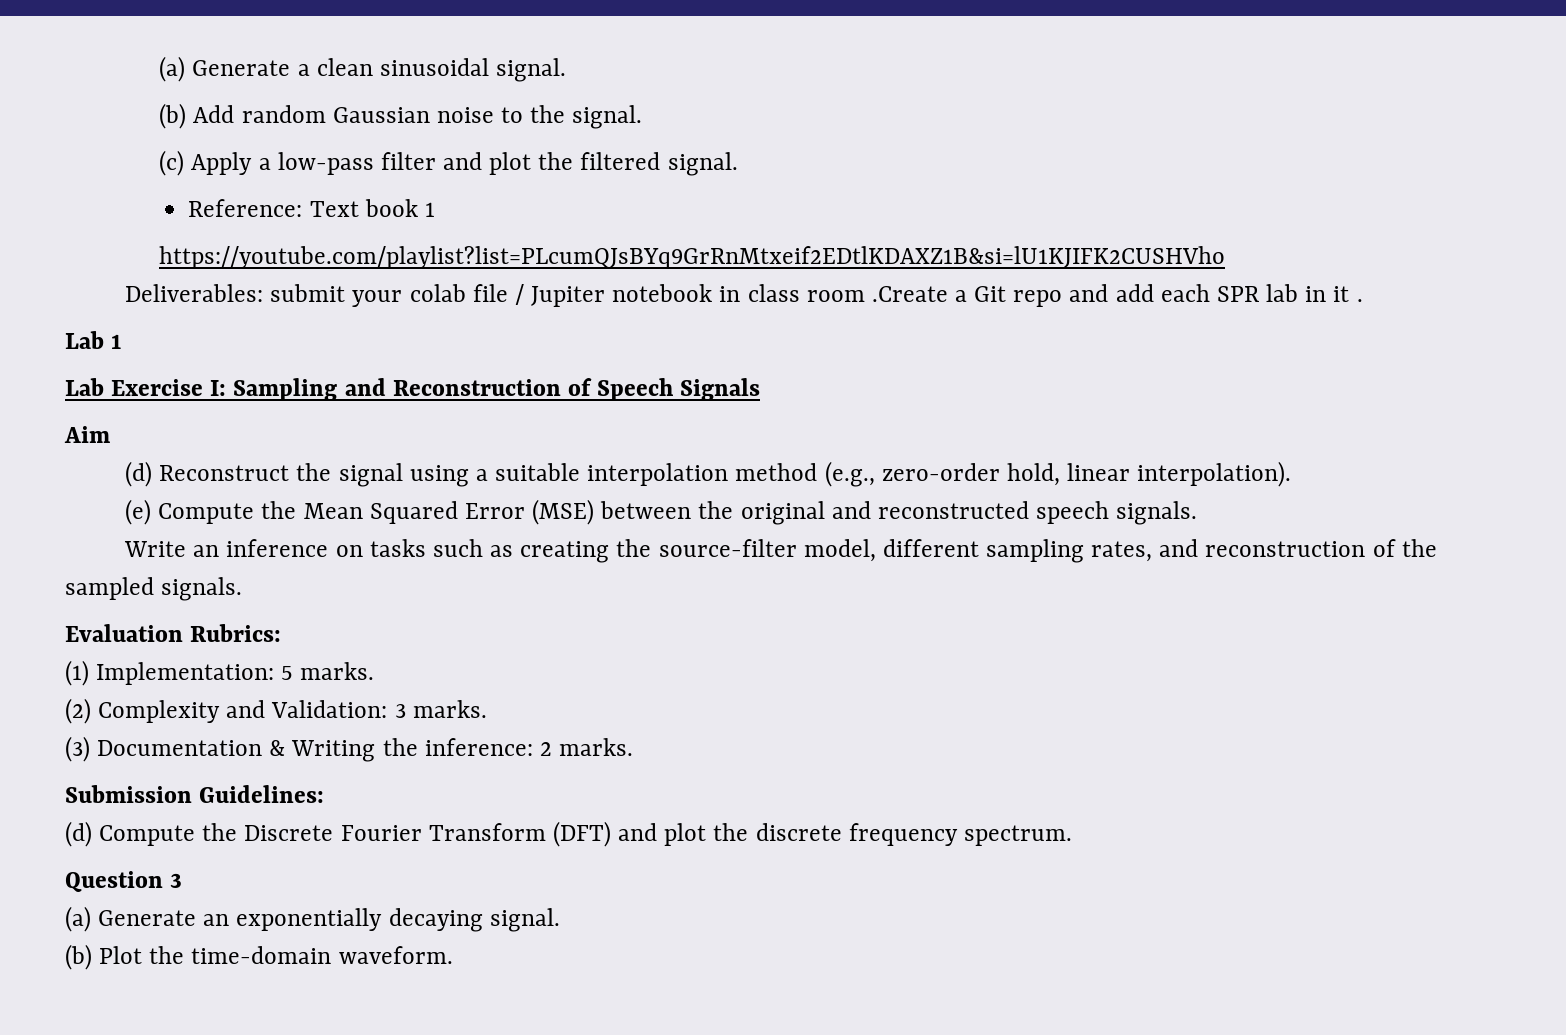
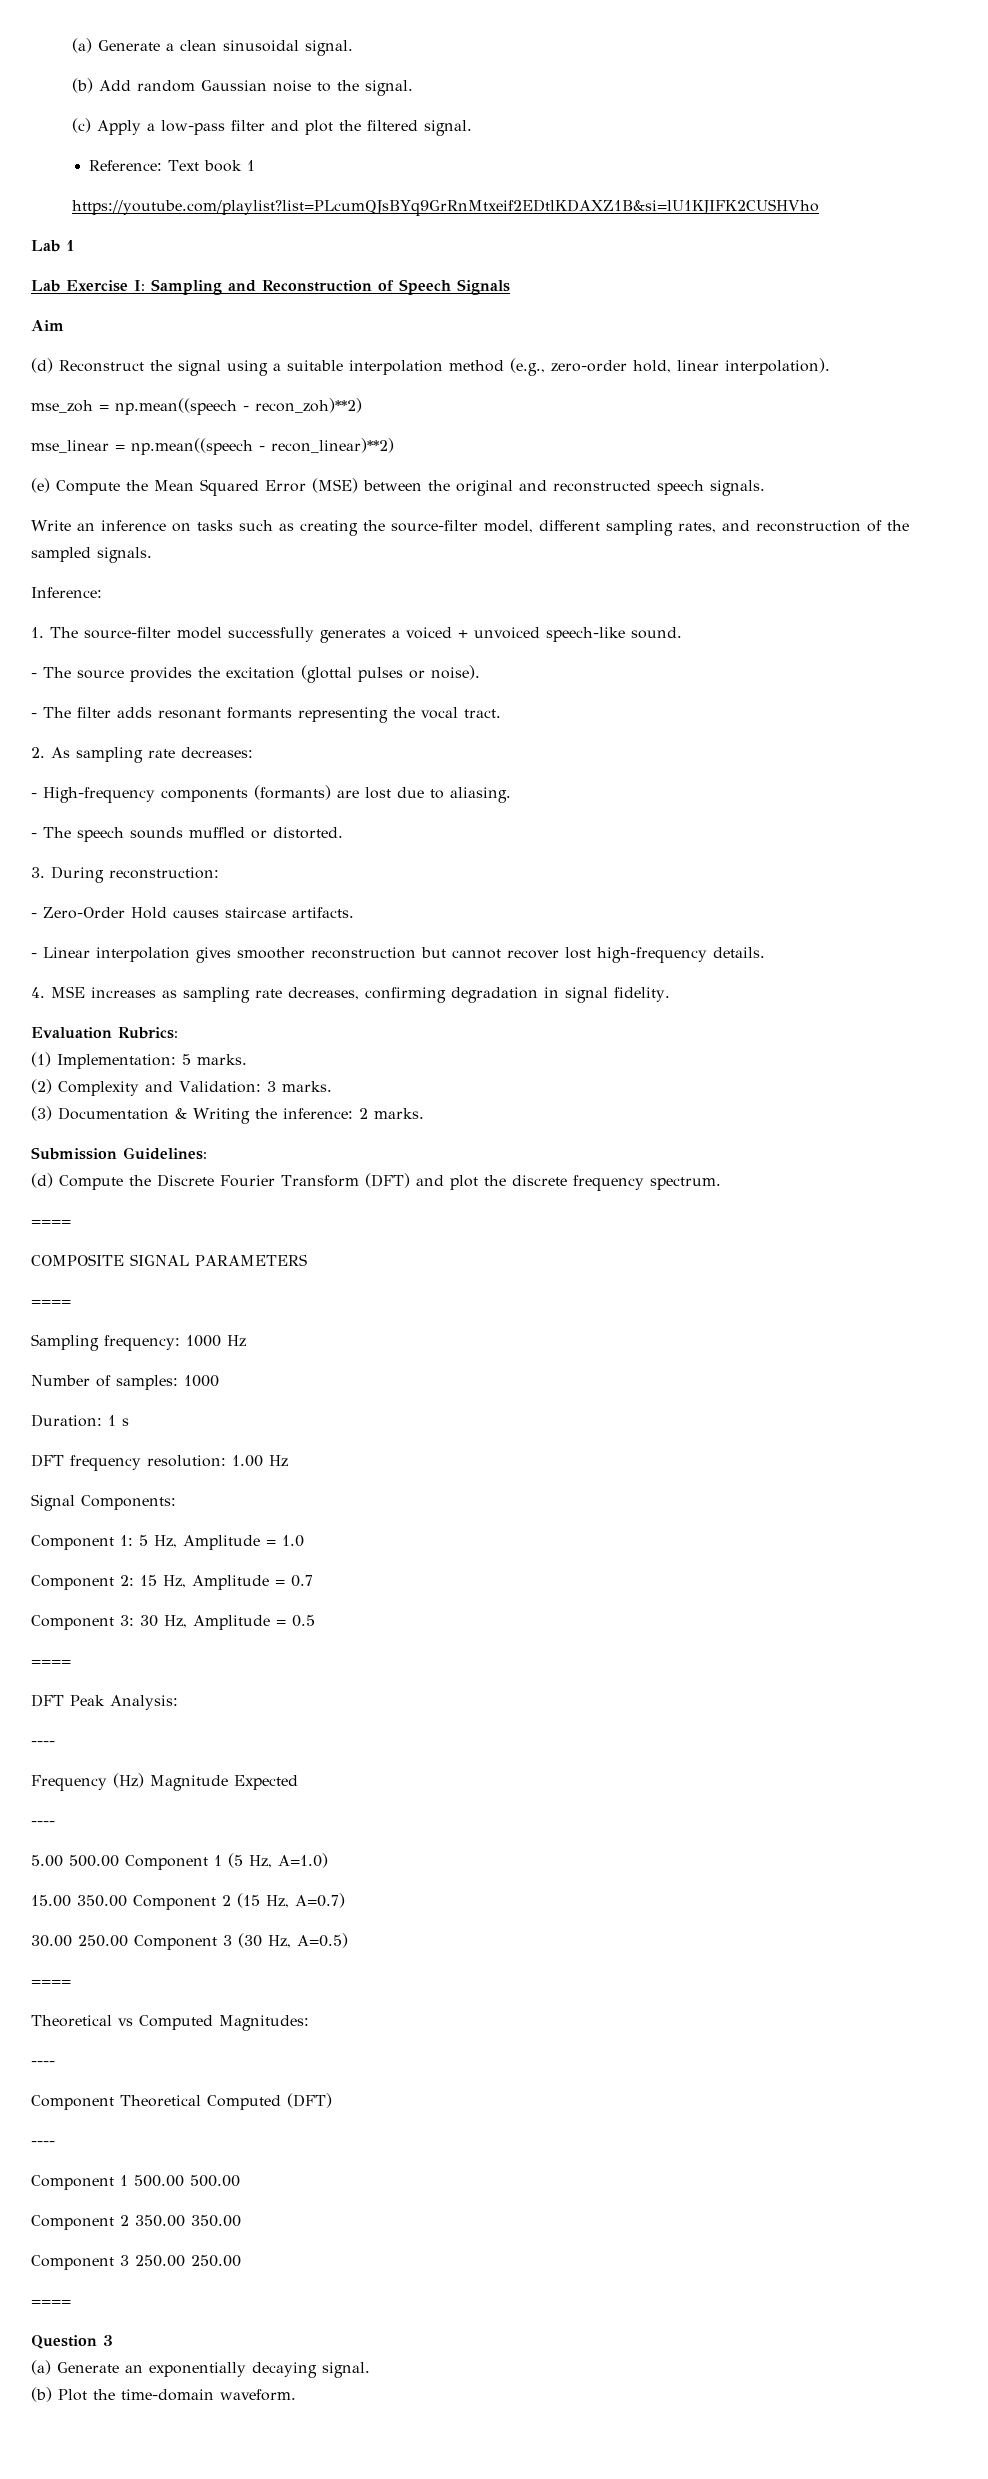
[125,284,1363,307] // Deliverables: submit your colab file / Jupiter notebook in class room .Create a Git repo and add each SPR lab in it . -> (819, 207) none
(1292, 474) none -> [31,398,362,415] [31,438,394,455] // mse_zoh = np.mean((speech - recon_zoh)**2) // mse_linear = np.mean((speech - recon_linear)**2)
(243, 589) none -> [31,587,102,598] [31,627,682,643] [31,665,480,683] [31,707,501,723] [31,747,253,763] [31,785,511,803] [31,827,343,842] [31,866,219,883] [31,907,354,919] [31,947,765,963] [31,986,670,1003] // Inference: // 1. The source-filter model successfully generates a voiced + unvoiced speech-like sound. // - The source provides the excitation (glottal pulses or noise). // - The filter adds resonant formants representing the vocal tract. // 2. As sampling rate decreases: // - High-frequency components (formants) are lost due to aliasing. // - The speech sounds muffled or distorted. // 3. During reconstruction: // - Zero-Order Hold causes staircase artifacts. // - Linear interpolation gives smoother reconstruction but cannot recover lost high-frequency details. // 4. MSE increases as sampling rate decreases, confirming degradation in signal fidelity.
(1072, 835) none -> [31,1220,71,1226] [31,1254,307,1266] [31,1300,71,1306] [31,1334,246,1351] [31,1375,219,1390] [31,1414,129,1427] [31,1454,288,1471] [31,1494,176,1511] [31,1535,304,1550] [31,1575,313,1590] [31,1615,315,1630] [31,1660,71,1666] [31,1694,178,1710] [31,1741,55,1746] [31,1773,298,1791] [31,1821,55,1826] [31,1853,328,1870] [31,1893,345,1910] [31,1933,348,1950] [31,1980,71,1986] [31,2015,309,2031] [31,2061,55,2066] [31,2093,332,2110] [31,2141,55,2146] [31,2175,240,2190] [31,2215,241,2230] [31,2255,241,2270] [31,2300,71,2306] // ==== // COMPOSITE SIGNAL PARAMETERS // ==== // Sampling frequency: 1000 Hz // Number of samples: 1000 // Duration: 1 s // DFT frequency resolution: 1.00 Hz // Signal Components: // Component 1: 5 Hz, Amplitude = 1.0 // Component 2: 15 Hz, Amplitude = 0.7 // Component 3: 30 Hz, Amplitude = 0.5 // ==== // DFT Peak Analysis: // ---- // Frequency (Hz) Magnitude Expected // ---- // 5.00 500.00 Component 1 (5 Hz, A=1.0) // 15.00 350.00 Component 2 (15 Hz, A=0.7) // 30.00 250.00 Component 3 (30 Hz, A=0.5) // ==== // Theoretical vs Computed Magnitudes: // ---- // Component Theoretical Computed (DFT) // ---- // Component 1 500.00 500.00 // Component 2 350.00 350.00 // Component 3 250.00 250.00 // ====

